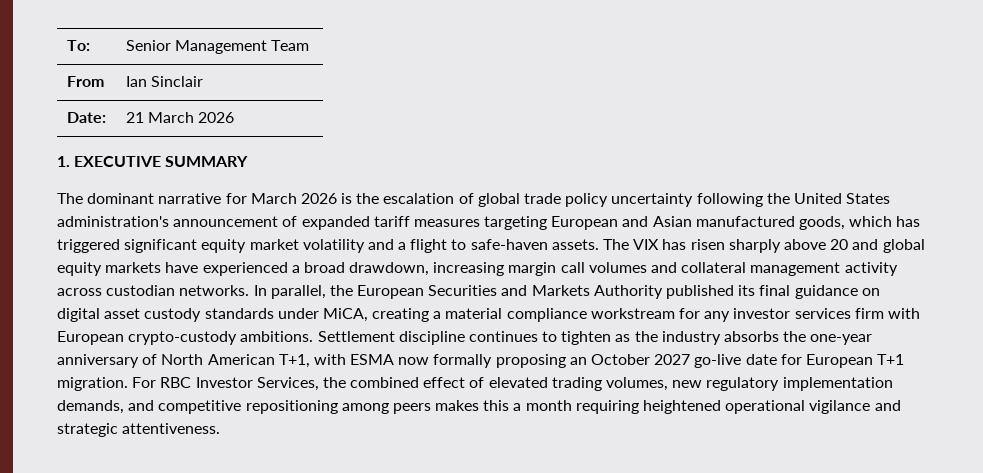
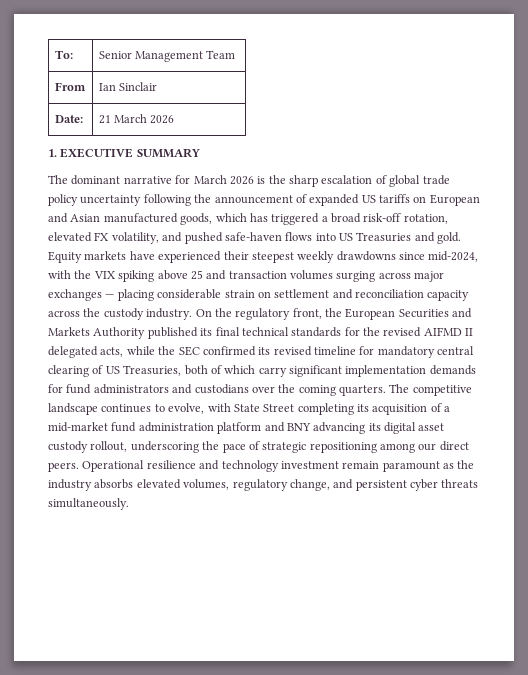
(380, 198) none -> [289,175,318,187] sharp
[793,193,891,204] [57,216,548,230] United States administration's announcement of expanded tariff measures targeting -> [214,194,427,206] announcement of expanded US tariffs on
[124,239,925,253] [57,262,898,276] [57,285,326,299] significant equity market volatility and a flight to safe-haven assets. The VIX has risen sharply above 20 and global equity markets have experienced a broad drawdown, increasing margin call volumes and collateral management activity across custodian networks. In parallel, -> [321,213,448,224] [48,232,462,244] [48,251,479,263] [48,270,445,282] [48,289,470,301] [48,308,322,320] a broad risk-off rotation, elevated FX volatility, and pushed safe-haven flows into US Treasuries and gold. Equity markets have experienced their steepest weekly drawdowns since mid-2024, with the VIX spiking above 25 and transaction volumes surging across major exchanges — placing considerable strain on settlement and reconciliation capacity across the custody industry. On the regulatory front,
[794,285,880,299] [57,308,920,322] [57,331,873,345] [57,354,905,368] [57,377,893,391] [57,400,901,414] [57,423,221,437] guidance on digital asset custody standards under MiCA, creating a material compliance workstream for any investor services firm with European crypto-custody ambitions. Settlement discipline continues to tighten as the industry absorbs the one-year anniversary of North American T+1, with ESMA now formally proposing an October 2027 go-live date for European T+1 migration. For RBC Investor Services, the combined effect of elevated trading volumes, new regulatory implementation demands, and competitive repositioning among peers makes this a month requiring heightened operational vigilance and strategic attentiveness. -> [241,327,474,337] [48,346,475,358] [48,365,476,377] [48,384,472,396] [48,403,451,415] [48,422,445,434] [48,441,469,453] [48,460,475,472] [48,479,479,491] [48,498,129,510] technical standards for the revised AIFMD II delegated acts, while the SEC confirmed its revised timeline for mandatory central clearing of US Treasuries, both of which carry significant implementation demands for fund administrators and custodians over the coming quarters. The competitive landscape continues to evolve, with State Street completing its acquisition of a mid-market fund administration platform and BNY advancing its digital asset custody rollout, underscoring the pace of strategic repositioning among our direct peers. Operational resilience and technology investment remain paramount as the industry absorbs elevated volumes, regulatory change, and persistent cyber threats simultaneously.

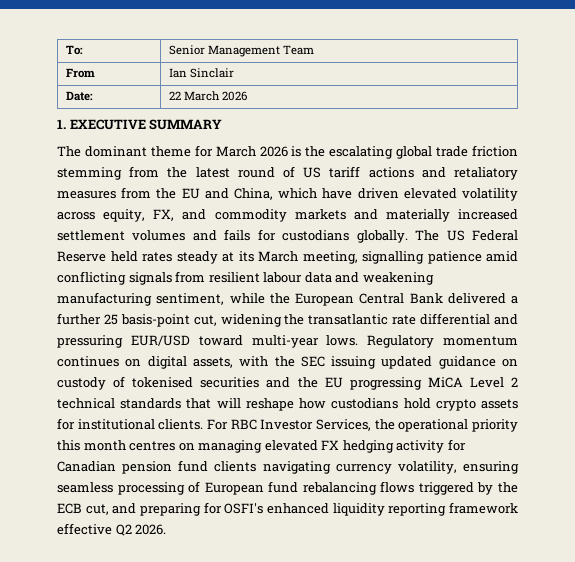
[98,115,111,124] 21 -> [169,91,182,100] 22
[123,176,172,184] narrative -> [150,146,191,157] theme
[289,175,450,187] [48,194,480,206] [48,213,448,225] [48,232,462,244] [48,251,479,263] [48,270,445,282] [48,289,470,301] [48,308,473,320] [48,327,474,339] [48,346,475,358] [48,365,476,377] [48,384,472,396] [48,403,451,415] [48,422,445,434] [48,441,469,453] [48,460,475,472] [48,479,479,491] [48,498,129,510] sharp escalation of global trade policy uncertainty following the announcement of expanded US tariffs on European and Asian manufactured goods, which has triggered a broad risk-off rotation, elevated FX volatility, and pushed safe-haven flows into US Treasuries and gold. Equity markets have experienced their steepest weekly drawdowns since mid-2024, with the VIX spiking above 25 and transaction volumes surging across major exchanges — placing considerable strain on settlement and reconciliation capacity across the custody industry. On the regulatory front, the European Securities and Markets Authority published its final technical standards for the revised AIFMD II delegated acts, while the SEC confirmed its revised timeline for mandatory central clearing of US Treasuries, both of which carry significant implementation demands for fund administrators and custodians over the coming quarters. The competitive landscape continues to evolve, with State Street completing its acquisition of a mid-market fund administration platform and BNY advancing its digital asset custody rollout, underscoring the pace of strategic repositioning among our direct peers. Operational resilience and technology investment remain paramount as the industry absorbs elevated volumes, regulatory change, and persistent cyber threats simultaneously. -> [329,145,519,159] [57,166,518,180] [57,187,518,201] [57,209,518,222] [57,229,518,243] [57,251,518,264] [57,271,434,285] [57,292,518,306] [57,313,518,327] [57,335,518,348] [57,356,519,369] [57,376,519,390] [57,398,518,411] [57,418,518,432] [57,439,466,453] [57,460,519,474] [57,481,518,495] [57,502,518,516] [57,523,167,536] escalating global trade friction stemming from the latest round of US tariff actions and retaliatory measures from the EU and China, which have driven elevated volatility across equity, FX, and commodity markets and materially increased settlement volumes and fails for custodians globally. The US Federal Reserve held rates steady at its March meeting, signalling patience amid conflicting signals from resilient labour data and weakening manufacturing sentiment, while the European Central Bank delivered a further 25 basis-point cut, widening the transatlantic rate differential and pressuring EUR/USD toward multi-year lows. Regulatory momentum continues on digital assets, with the SEC issuing updated guidance on custody of tokenised securities and the EU progressing MiCA Level 2 technical standards that will reshape how custodians hold crypto assets for institutional clients. For RBC Investor Services, the operational priority this month centres on managing elevated FX hedging activity for Canadian pension fund clients navigating currency volatility, ensuring seamless processing of European fund rebalancing flows triggered by the ECB cut, and preparing for OSFI's enhanced liquidity reporting framework effective Q2 2026.

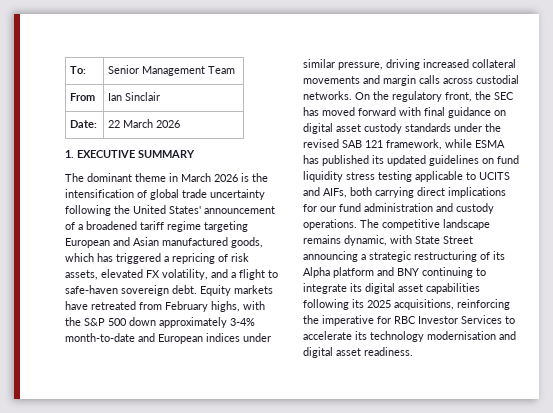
[194,145,213,157] for -> [169,173,178,182] in
[329,145,519,159] [57,166,518,180] [57,187,518,201] [57,209,518,222] [57,229,518,243] [57,251,518,264] [57,271,434,285] [57,292,518,306] [57,313,518,327] [57,335,518,348] [57,356,519,369] [57,376,519,390] [57,398,518,411] [57,418,518,432] [57,439,466,453] [57,460,519,474] [57,481,518,495] [57,502,518,516] [57,523,167,536] escalating global trade friction stemming from the latest round of US tariff actions and retaliatory measures from the EU and China, which have driven elevated volatility across equity, FX, and commodity markets and materially increased settlement volumes and fails for custodians globally. The US Federal Reserve held rates steady at its March meeting, signalling patience amid conflicting signals from resilient labour data and weakening manufacturing sentiment, while the European Central Bank delivered a further 25 basis-point cut, widening the transatlantic rate differential and pressuring EUR/USD toward multi-year lows. Regulatory momentum continues on digital assets, with the SEC issuing updated guidance on custody of tokenised securities and the EU progressing MiCA Level 2 technical standards that will reshape how custodians hold crypto assets for institutional clients. For RBC Investor Services, the operational priority this month centres on managing elevated FX hedging activity for Canadian pension fund clients navigating currency volatility, ensuring seamless processing of European fund rebalancing flows triggered by the ECB cut, and preparing for OSFI's enhanced liquidity reporting framework effective Q2 2026. -> [65,189,265,200] [65,205,275,216] [65,221,248,232] [65,237,263,248] [65,253,249,264] [65,269,278,280] [65,285,273,296] [65,301,265,312] [65,317,255,328] [65,333,271,344] [303,59,516,70] [303,75,519,86] [303,91,514,102] [303,107,506,118] [303,123,501,134] [303,139,505,150] [303,155,519,166] [303,171,510,182] [303,187,506,198] [303,203,494,214] [303,219,490,230] [303,235,473,246] [303,251,505,262] [303,267,486,278] [303,283,480,294] [303,299,510,310] [303,315,515,326] [303,331,516,342] [303,347,413,358] intensification of global trade uncertainty following the United States' announcement of a broadened tariff regime targeting European and Asian manufactured goods, which has triggered a repricing of risk assets, elevated FX volatility, and a flight to safe-haven sovereign debt. Equity markets have retreated from February highs, with the S&P 500 down approximately 3-4% month-to-date and European indices under similar pressure, driving increased collateral movements and margin calls across custodial networks. On the regulatory front, the SEC has moved forward with final guidance on digital asset custody standards under the revised SAB 121 framework, while ESMA has published its updated guidelines on fund liquidity stress testing applicable to UCITS and AIFs, both carrying direct implications for our fund administration and custody operations. The competitive landscape remains dynamic, with State Street announcing a strategic restructuring of its Alpha platform and BNY continuing to integrate its digital asset capabilities following its 2025 acquisitions, reinforcing the imperative for RBC Investor Services to accelerate its technology modernisation and digital asset readiness.

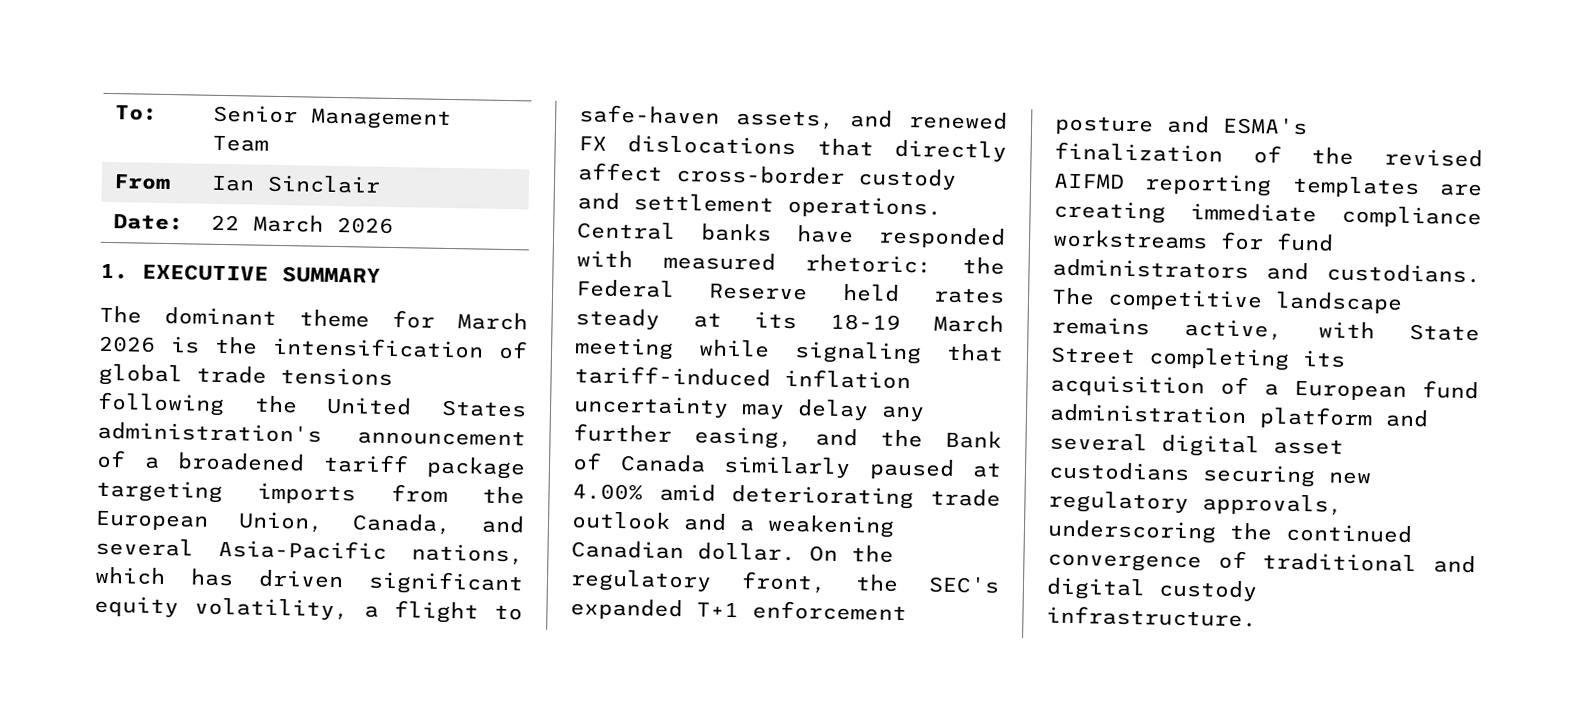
[169,173,178,182] in -> [392,310,435,329] for
[210,189,265,200] uncertainty -> [280,367,393,387] tensions
[169,206,201,214] States' -> [441,399,527,418] [97,421,322,443] States administration's
[167,221,248,232] [65,237,263,248] [65,253,249,264] [65,269,278,280] [65,285,273,296] [65,301,265,312] [65,317,255,328] [65,333,271,344] [303,59,516,70] [303,75,519,86] [303,91,352,100] regime targeting European and Asian manufactured goods, which has triggered a repricing of risk assets, elevated FX volatility, and a flight to safe-haven sovereign debt. Equity markets have retreated from February highs, with the S&P 500 down approximately 3-4% month-to-date and European indices under similar pressure, driving increased collateral movements and margin calls across custodial networks. -> [426,456,526,480] [96,479,525,505] [95,510,525,536] [95,537,524,566] [94,566,524,596] [94,595,523,624] [579,104,1008,130] [578,135,1007,162] [578,162,957,190] [577,192,942,219] [577,221,1006,249] [576,250,1005,275] [576,279,1005,304] [575,308,1004,333] [574,337,1004,365] [574,365,911,390] [573,395,925,422] [573,423,1002,450] [572,452,1002,480] [572,483,1001,510] [571,511,895,538] [571,540,796,562] package targeting imports from the European Union, Canada, and several Asia-Pacific nations, which has driven significant equity volatility, a flight to safe-haven assets, and renewed FX dislocations that directly affect cross-border custody and settlement operations. Central banks have responded with measured rhetoric: the Federal Reserve held rates steady at its 18-19 March meeting while signaling that tariff-induced inflation uncertainty may delay any further easing, and the Bank of Canada similarly paused at 4.00% amid deteriorating trade outlook and a weakening Canadian dollar.
[494,92,514,100] [303,107,506,118] [303,123,501,134] [303,139,505,150] [303,155,519,166] [303,171,510,182] [303,187,506,198] [303,203,494,214] [303,219,357,230] SEC has moved forward with final guidance on digital asset custody standards under the revised SAB 121 framework, while ESMA has published its updated guidelines on fund liquidity stress testing applicable to UCITS and AIFs, both carrying direct implications for our fund administration and custody operations. -> [928,575,1000,594] [570,598,907,622] [1054,115,1308,136] [1054,141,1483,168] [1053,173,1483,199] [1053,200,1482,229] [1052,229,1334,252] [1052,258,1481,284] SEC's expanded T+1 enforcement posture and ESMA's finalization of the revised AIFMD reporting templates are creating immediate compliance workstreams for fund administrators and custodians.
[344,235,387,246] dynamic, -> [1184,318,1284,341] active,
[303,251,505,262] [303,267,486,278] [303,283,480,294] [303,299,510,310] [303,315,515,326] [303,331,516,342] [303,347,413,358] announcing a strategic restructuring of its Alpha platform and BNY continuing to integrate its digital asset capabilities following its 2025 acquisitions, reinforcing the imperative for RBC Investor Services to accelerate its technology modernisation and digital asset readiness. -> [1148,347,1346,371] [1050,374,1479,401] [1049,403,1429,430] [1049,432,1344,458] [1048,461,1372,488] [1048,490,1343,516] [1047,519,1413,544] [1047,550,1476,574] [1046,577,1258,602] [1046,605,1257,628] completing its acquisition of a European fund administration platform and several digital asset custodians securing new regulatory approvals, underscoring the continued convergence of traditional and digital custody infrastructure.

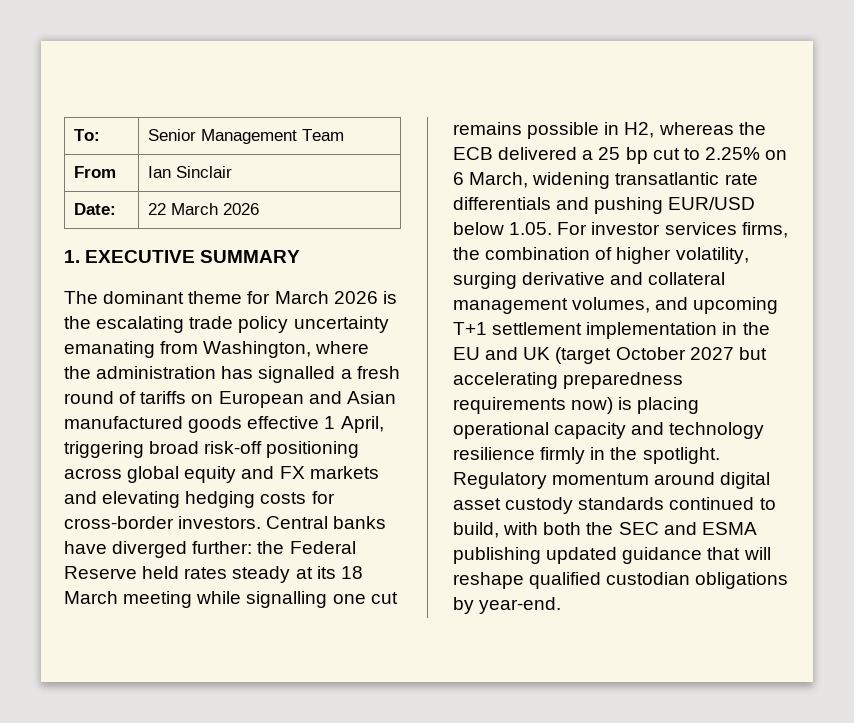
[272,336,528,360] [98,363,393,387] [97,391,527,418] [97,421,526,447] [96,449,526,480] [96,479,525,505] [95,510,525,536] [95,537,524,566] [94,566,524,596] [94,595,523,624] [579,104,1008,130] [578,135,1007,162] [578,162,957,190] [577,192,942,219] [577,221,1006,249] [576,250,933,274] intensification of global trade tensions following the United States administration's announcement of a broadened tariff package targeting imports from the European Union, Canada, and several Asia-Pacific nations, which has driven significant equity volatility, a flight to safe-haven assets, and renewed FX dislocations that directly affect cross-border custody and settlement operations. Central banks have responded with measured rhetoric: -> [96,316,389,333] [64,341,370,358] [64,366,400,383] [64,391,396,408] [64,416,384,433] [64,441,360,458] [64,466,379,483] [64,491,335,508] [64,516,387,529] [64,541,253,558] escalating trade policy uncertainty emanating from Washington, where the administration has signalled a fresh round of tariffs on European and Asian manufactured goods effective 1 April, triggering broad risk-off positioning across global equity and FX markets and elevating hedging costs for cross-border investors. Central banks have diverged further:
[829,313,901,331] 18-19 -> [340,566,363,579] 18
[794,341,1004,365] [574,365,911,390] [573,395,925,422] [573,423,1002,450] [572,452,1002,480] [572,483,1001,510] [571,511,895,538] [571,540,894,563] [570,569,1000,594] [570,598,907,622] [1054,115,1308,136] [1054,141,1483,168] [1053,173,1483,199] [1053,200,1482,229] [1052,229,1334,252] [1052,258,1481,284] [1051,287,1403,314] [1051,316,1480,342] [1050,346,1346,371] [1050,374,1479,401] [1049,403,1429,430] [1049,432,1344,458] [1048,461,1372,488] [1048,490,1343,516] [1047,519,1413,544] [1047,550,1476,574] [1046,577,1258,602] [1046,605,1257,628] signaling that tariff-induced inflation uncertainty may delay any further easing, and the Bank of Canada similarly paused at 4.00% amid deteriorating trade outlook and a weakening Canadian dollar. On the regulatory front, the SEC's expanded T+1 enforcement posture and ESMA's finalization of the revised AIFMD reporting templates are creating immediate compliance workstreams for fund administrators and custodians. The competitive landscape remains active, with State Street completing its acquisition of a European fund administration platform and several digital asset custodians securing new regulatory approvals, underscoring the continued convergence of traditional and digital custody infrastructure. -> [246,591,398,608] [453,122,766,139] [453,147,788,164] [453,172,758,189] [453,197,756,214] [453,222,788,238] [453,247,749,264] [453,272,726,289] [453,297,779,314] [453,322,770,339] [453,347,767,364] [453,372,684,389] [453,397,700,414] [453,422,765,439] [453,447,720,464] [453,472,771,489] [453,497,776,514] [453,522,757,538] [453,547,771,564] [453,572,789,589] [453,597,562,614] signalling one cut remains possible in H2, whereas the ECB delivered a 25 bp cut to 2.25% on 6 March, widening transatlantic rate differentials and pushing EUR/USD below 1.05. For investor services firms, the combination of higher volatility, surging derivative and collateral management volumes, and upcoming T+1 settlement implementation in the EU and UK (target October 2027 but accelerating preparedness requirements now) is placing operational capacity and technology resilience firmly in the spotlight. Regulatory momentum around digital asset custody standards continued to build, with both the SEC and ESMA publishing updated guidance that will reshape qualified custodian obligations by year-end.

